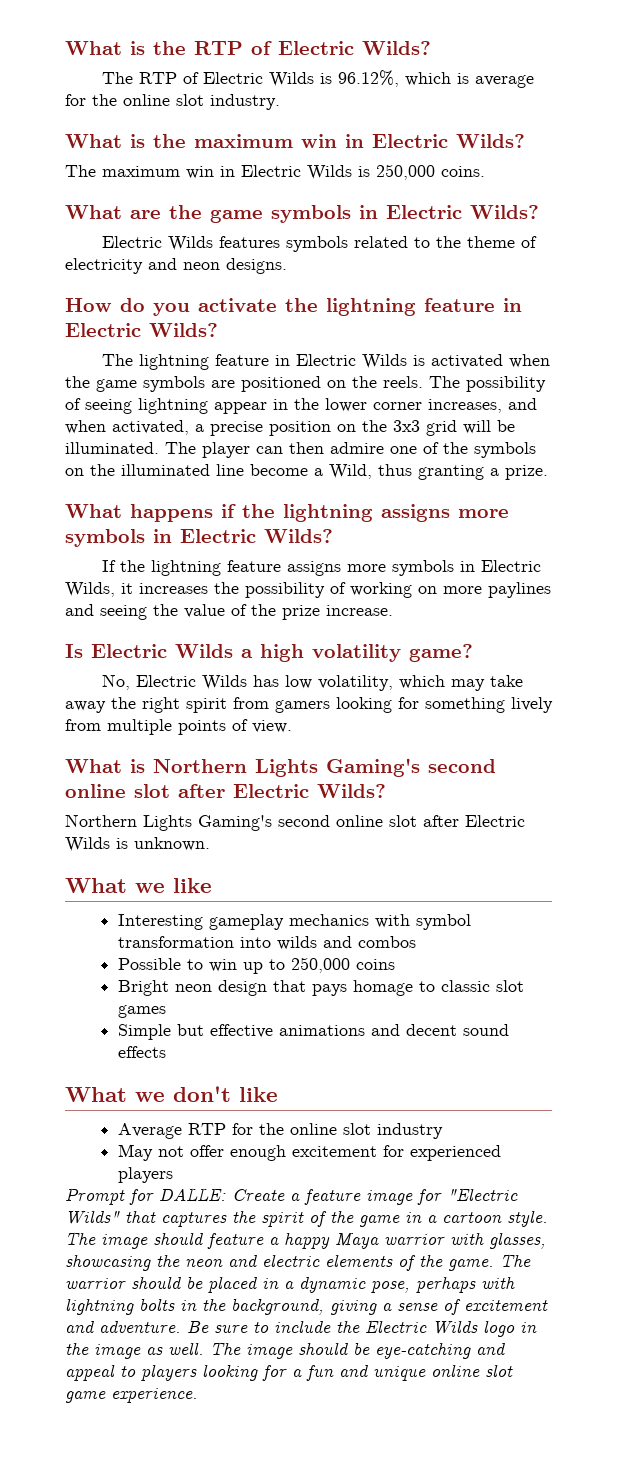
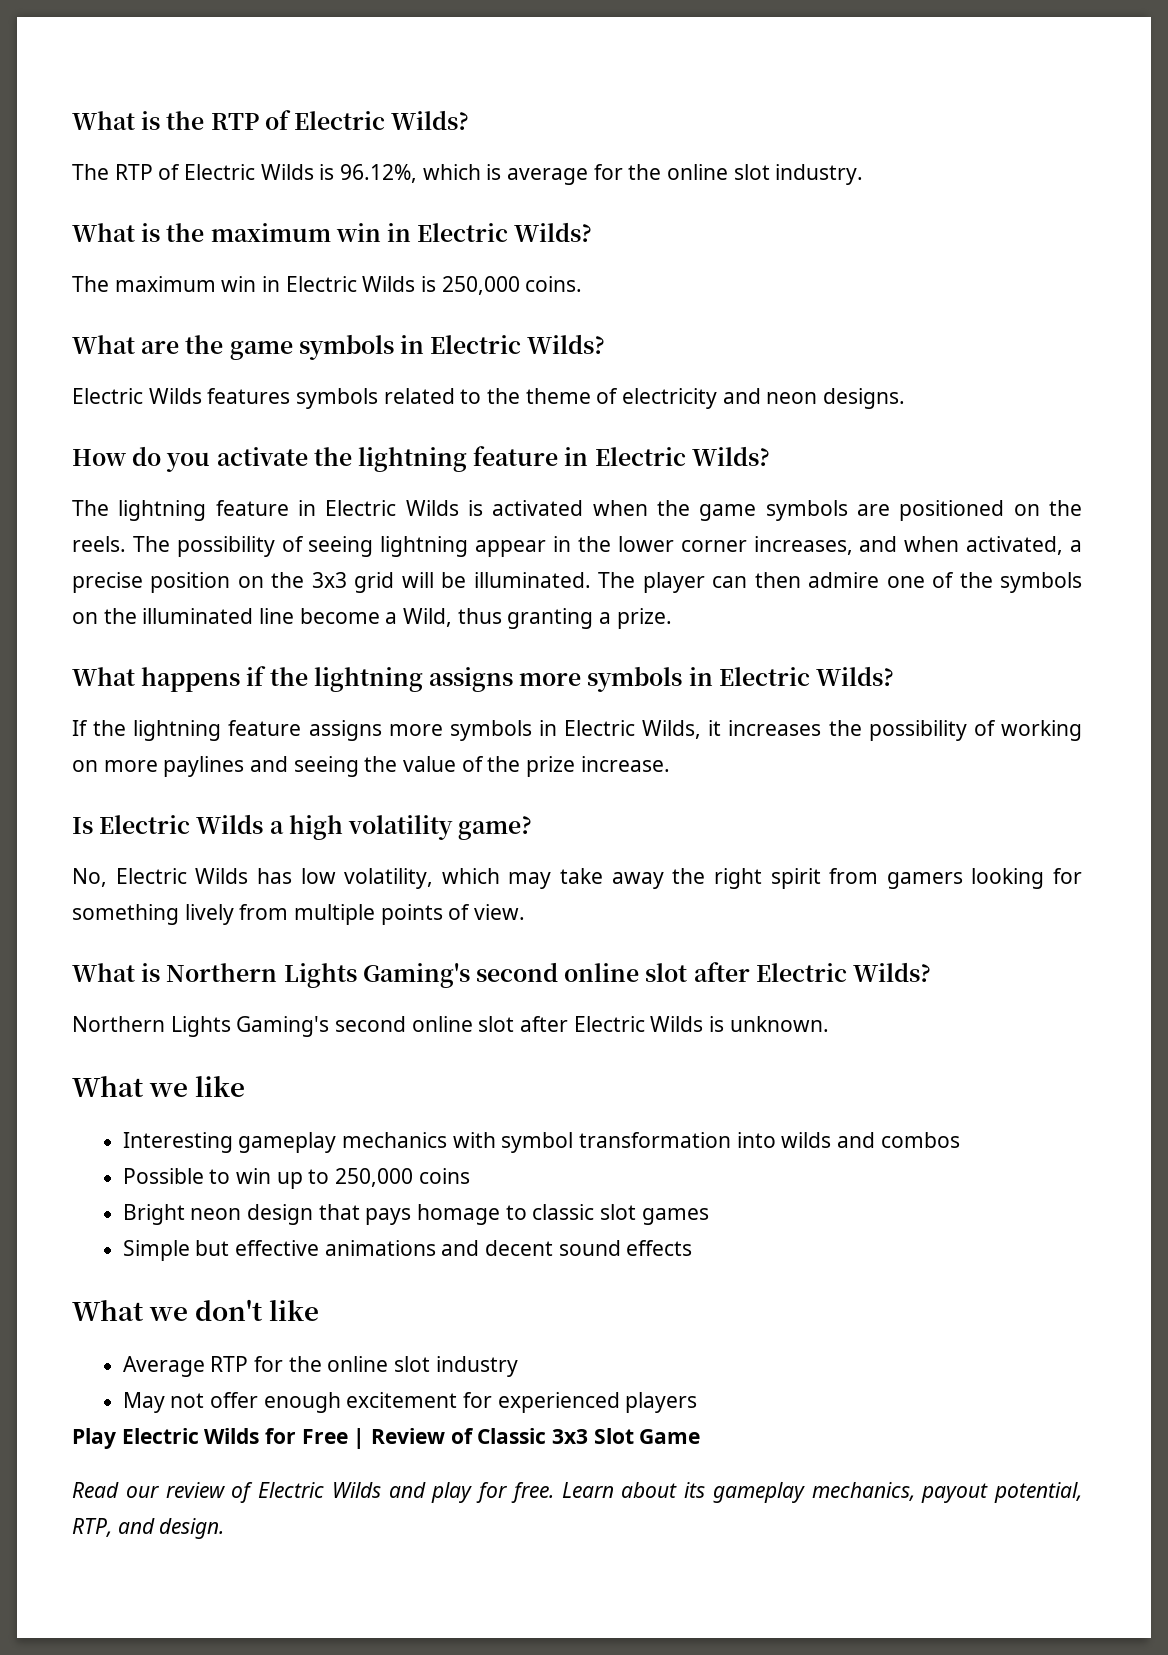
[65,1188,518,1205] [65,1210,548,1227] [65,1232,546,1249] [65,1254,531,1271] [65,1276,515,1293] [65,1298,548,1315] [65,1320,537,1337] [65,1342,506,1359] [65,1364,513,1381] [65,1388,198,1403] Prompt for DALLE: Create a feature image for "Electric Wilds" that captures the spirit of the game in a cartoon style. The image should feature a happy Maya warrior with glasses, showcasing the neon and electric elements of the game. The warrior should be placed in a dynamic pose, perhaps with lightning bolts in the background, giving a sense of excitement and adventure. Be sure to include the Electric Wilds logo in the image as well. The image should be eye-catching and appeal to players looking for a fun and unique online slot game experience. -> [72,1428,701,1449] [72,1482,1082,1503] [72,1518,225,1539] Play Electric Wilds for Free | Review of Classic 3x3 Slot Game // Read our review of Electric Wilds and play for free. Learn about its gameplay mechanics, payout potential, RTP, and design.

